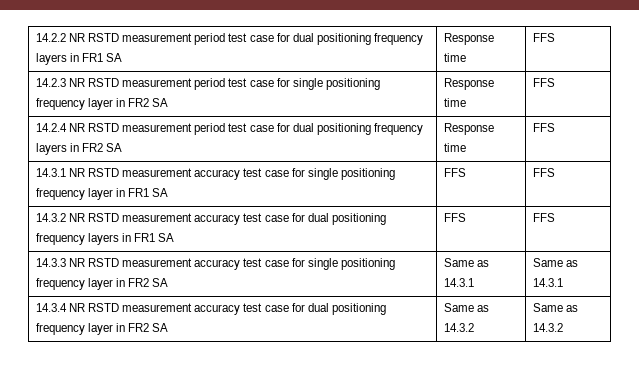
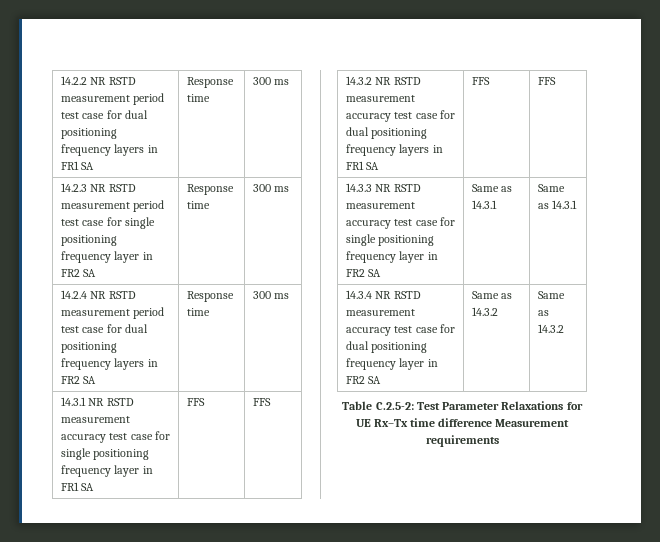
[532,33,555,42] FFS -> [253,77,290,85] 300 ms
[532,78,555,87] FFS -> [253,184,290,192] 300 ms
[532,123,555,132] FFS -> [253,291,290,299] 300 ms
(563, 327) none -> [342,401,583,410] [355,418,570,427] [425,435,499,447] // Table C.2.5-2: Test Parameter Relaxations for UE Rx–Tx time difference Measurement requirements

